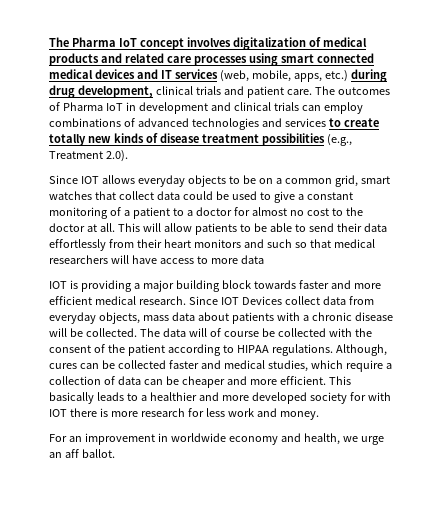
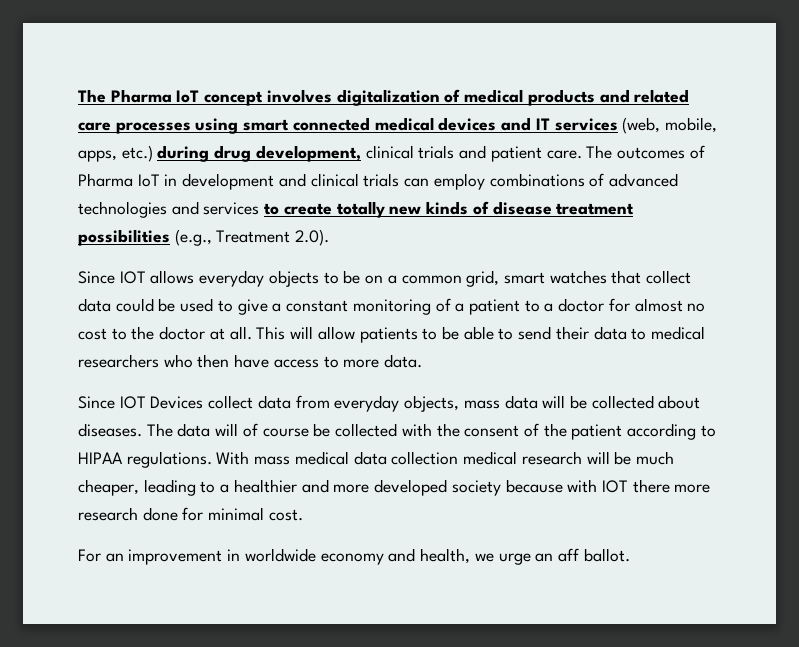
[49,239,375,251] [49,255,264,264] [49,280,381,292] [49,296,186,305] effortlessly from their heart monitors and such so that medical researchers will have access to more data // IOT is providing a major building block towards faster and more efficient medical research. -> [631,326,706,340] [78,354,423,368] to medical researchers who then have access to more data. //
[197,312,393,324] [49,328,137,337] about patients with a chronic disease will be collected. -> [542,395,701,409] [78,423,142,437] will be collected about diseases.
[335,344,387,356] [49,360,392,372] [49,376,351,388] [49,392,124,404] Although, cures can be collected faster and medical studies, which require a collection of data can be cheaper and more efficient. This basically leads -> [216,451,674,465] [78,479,196,496] With mass medical data collection medical research will be much cheaper, leading
[349,392,366,401] for -> [505,479,563,493] because
[99,408,108,417] is -> (670, 486) none
[187,408,319,420] for less work and money. -> [142,507,303,521] done for minimal cost.

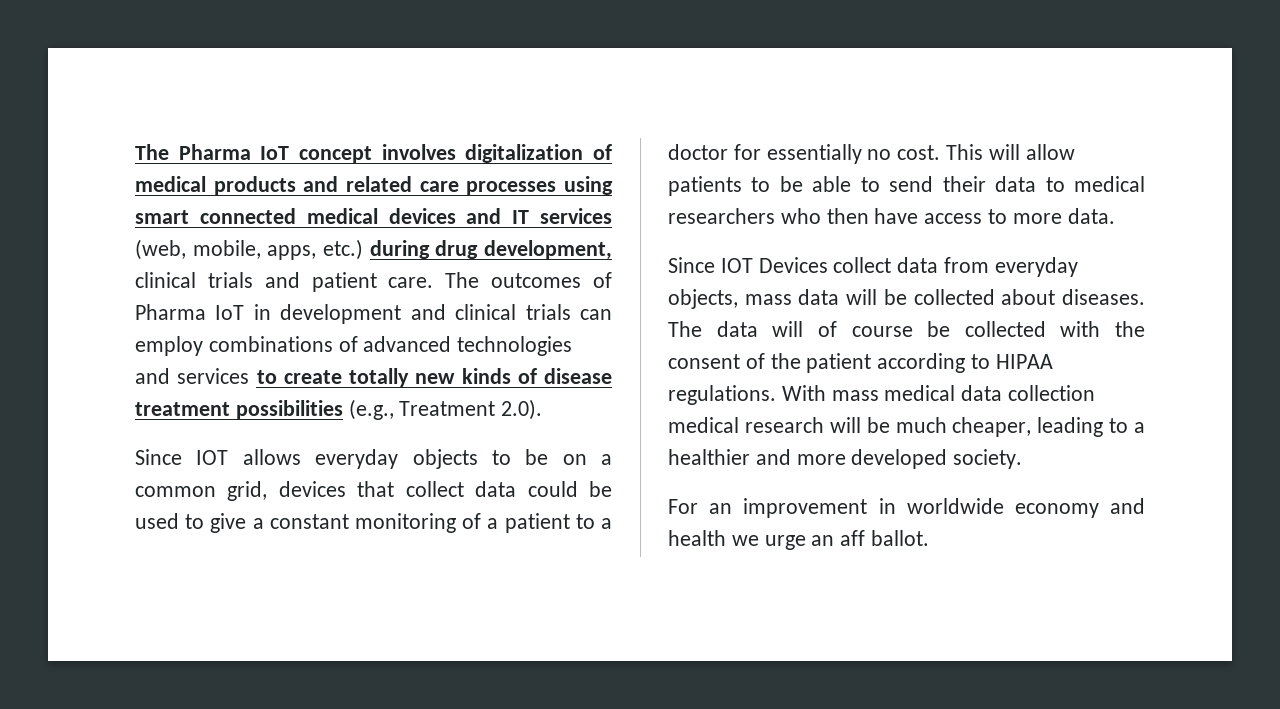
[503,270,607,284] smart watches -> [278,481,346,497] devices
[634,298,706,312] [78,326,252,340] almost no cost to the doctor at all. -> [766,144,941,164] essentially no cost.
[451,479,711,496] [78,507,303,521] society because with IOT there more research done for minimal cost. -> [953,449,1023,469] society.
[420,548,471,564] health, -> [668,530,726,546] health

